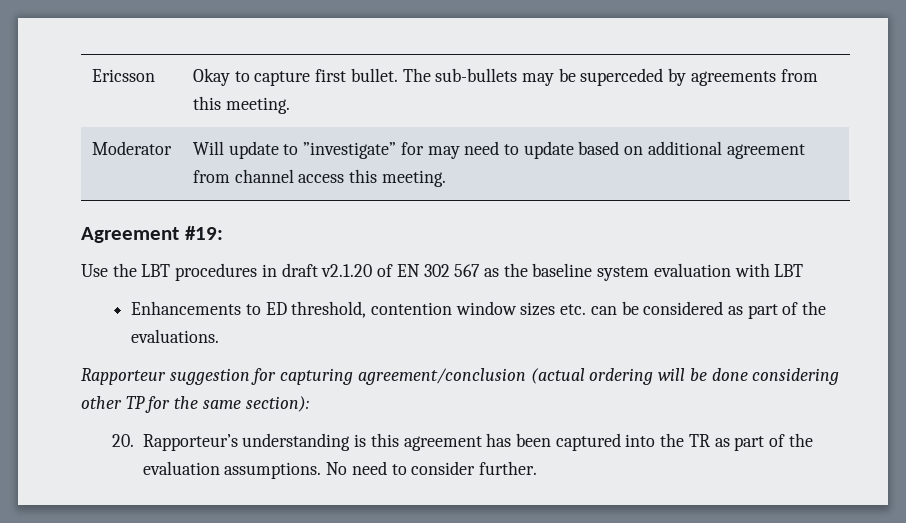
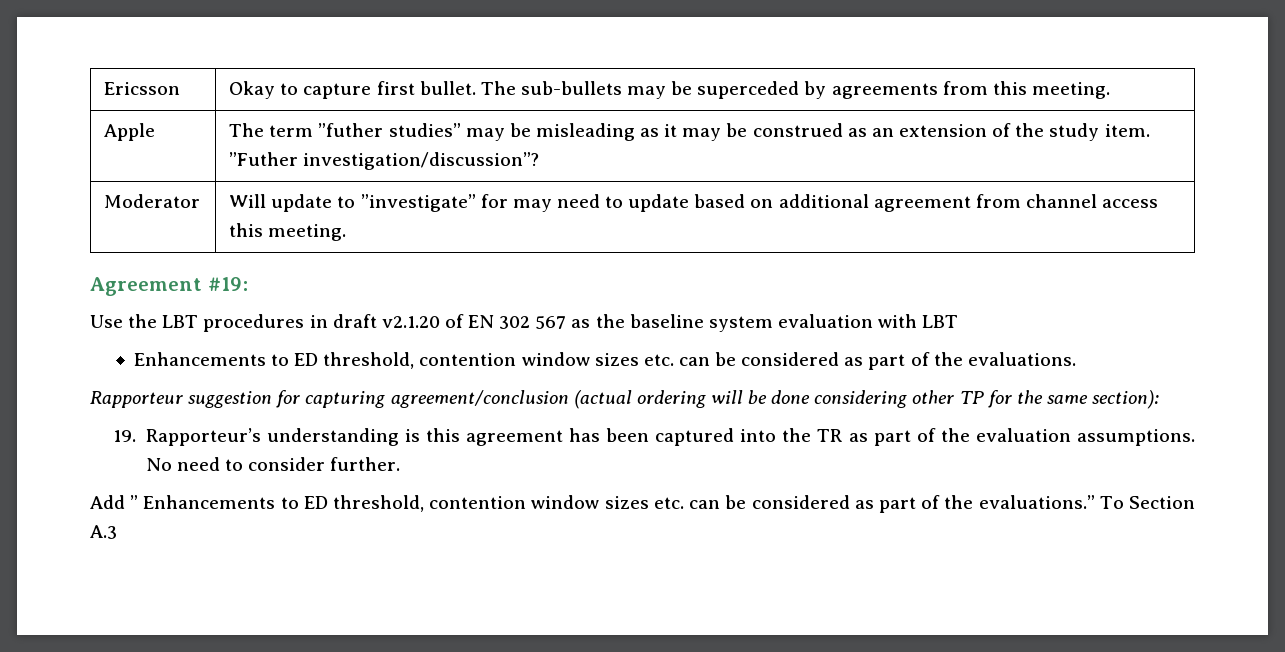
(290, 105) none -> [104,123,156,141] [229,123,1150,141] [229,152,540,170] // Apple | The term ”futher studies” may be misleading as it may be construed as an extension of the study item. ”Futher investigation/discussion”?
[111,434,134,447] 20. -> [113,430,137,442] 19.
(537, 468) none -> [90,495,1195,513] [90,525,117,539] // Add ” Enhancements to ED threshold, contention window sizes etc. can be considered as part of the evaluations.” To Section A.3

